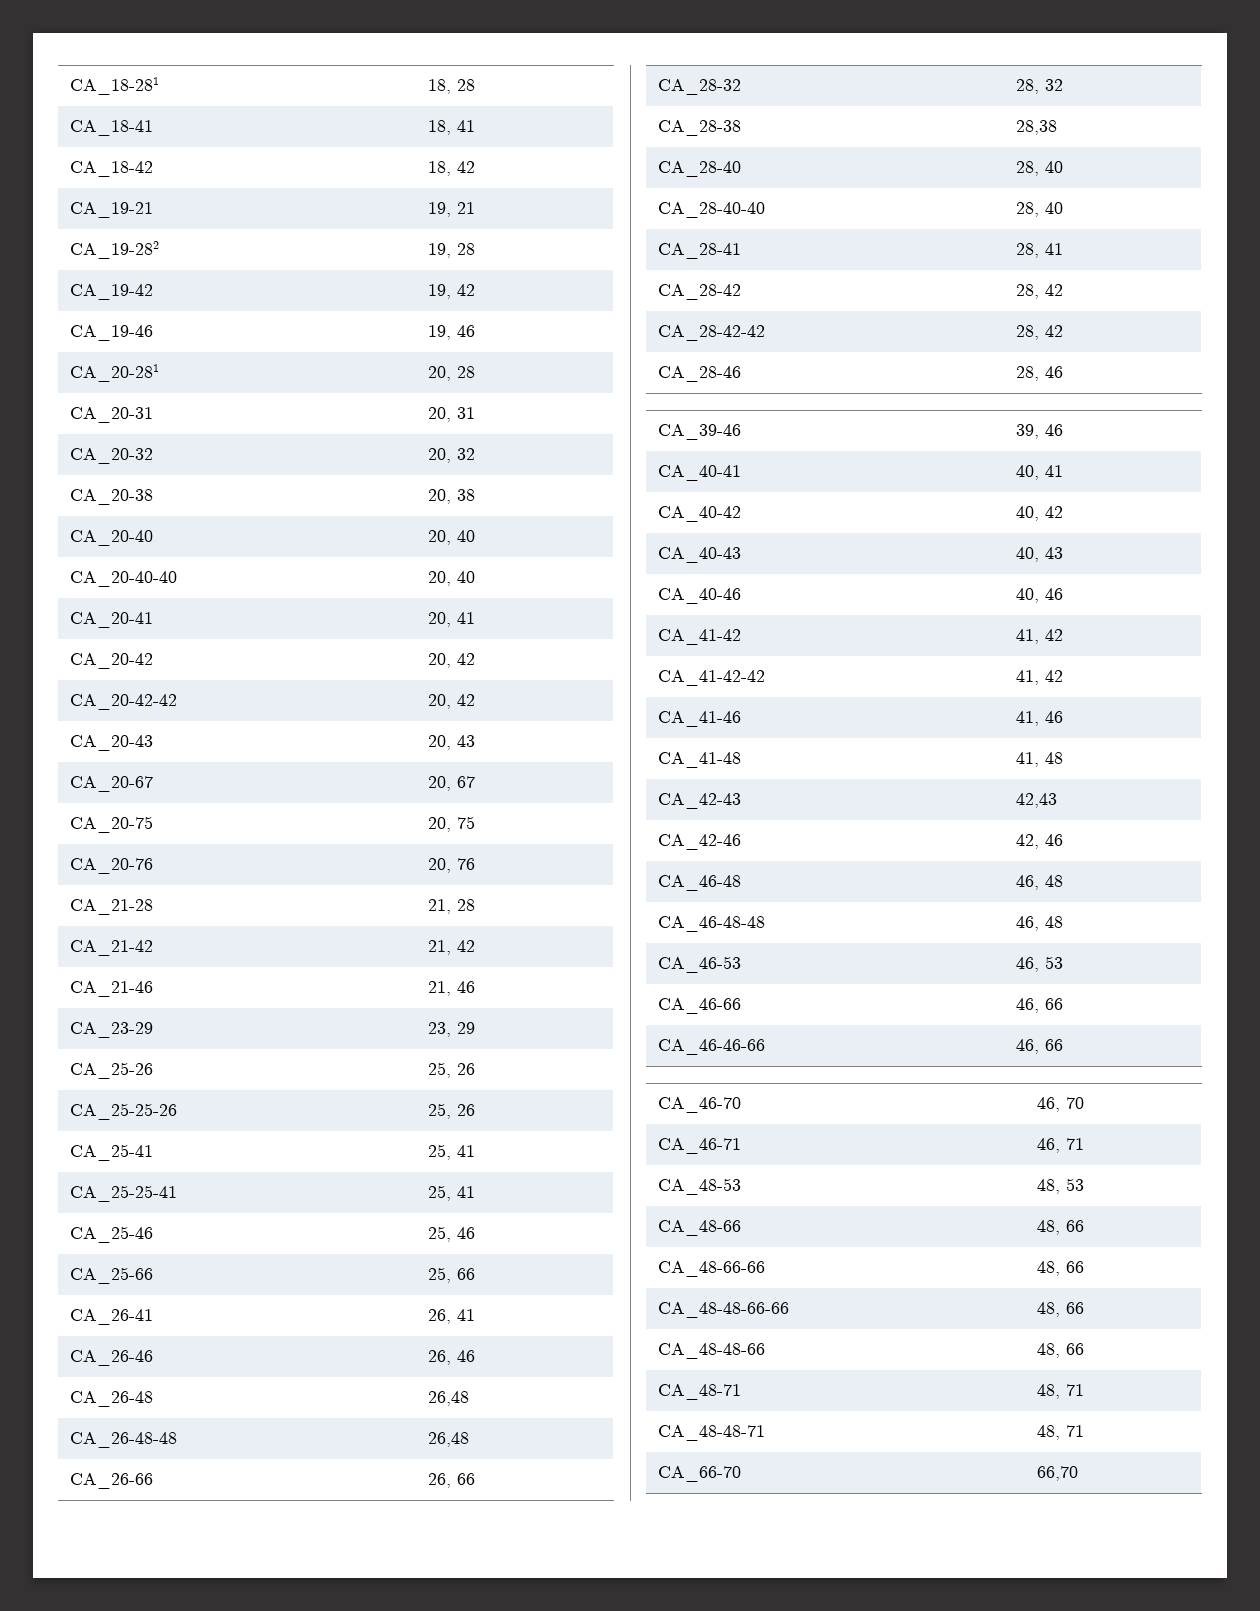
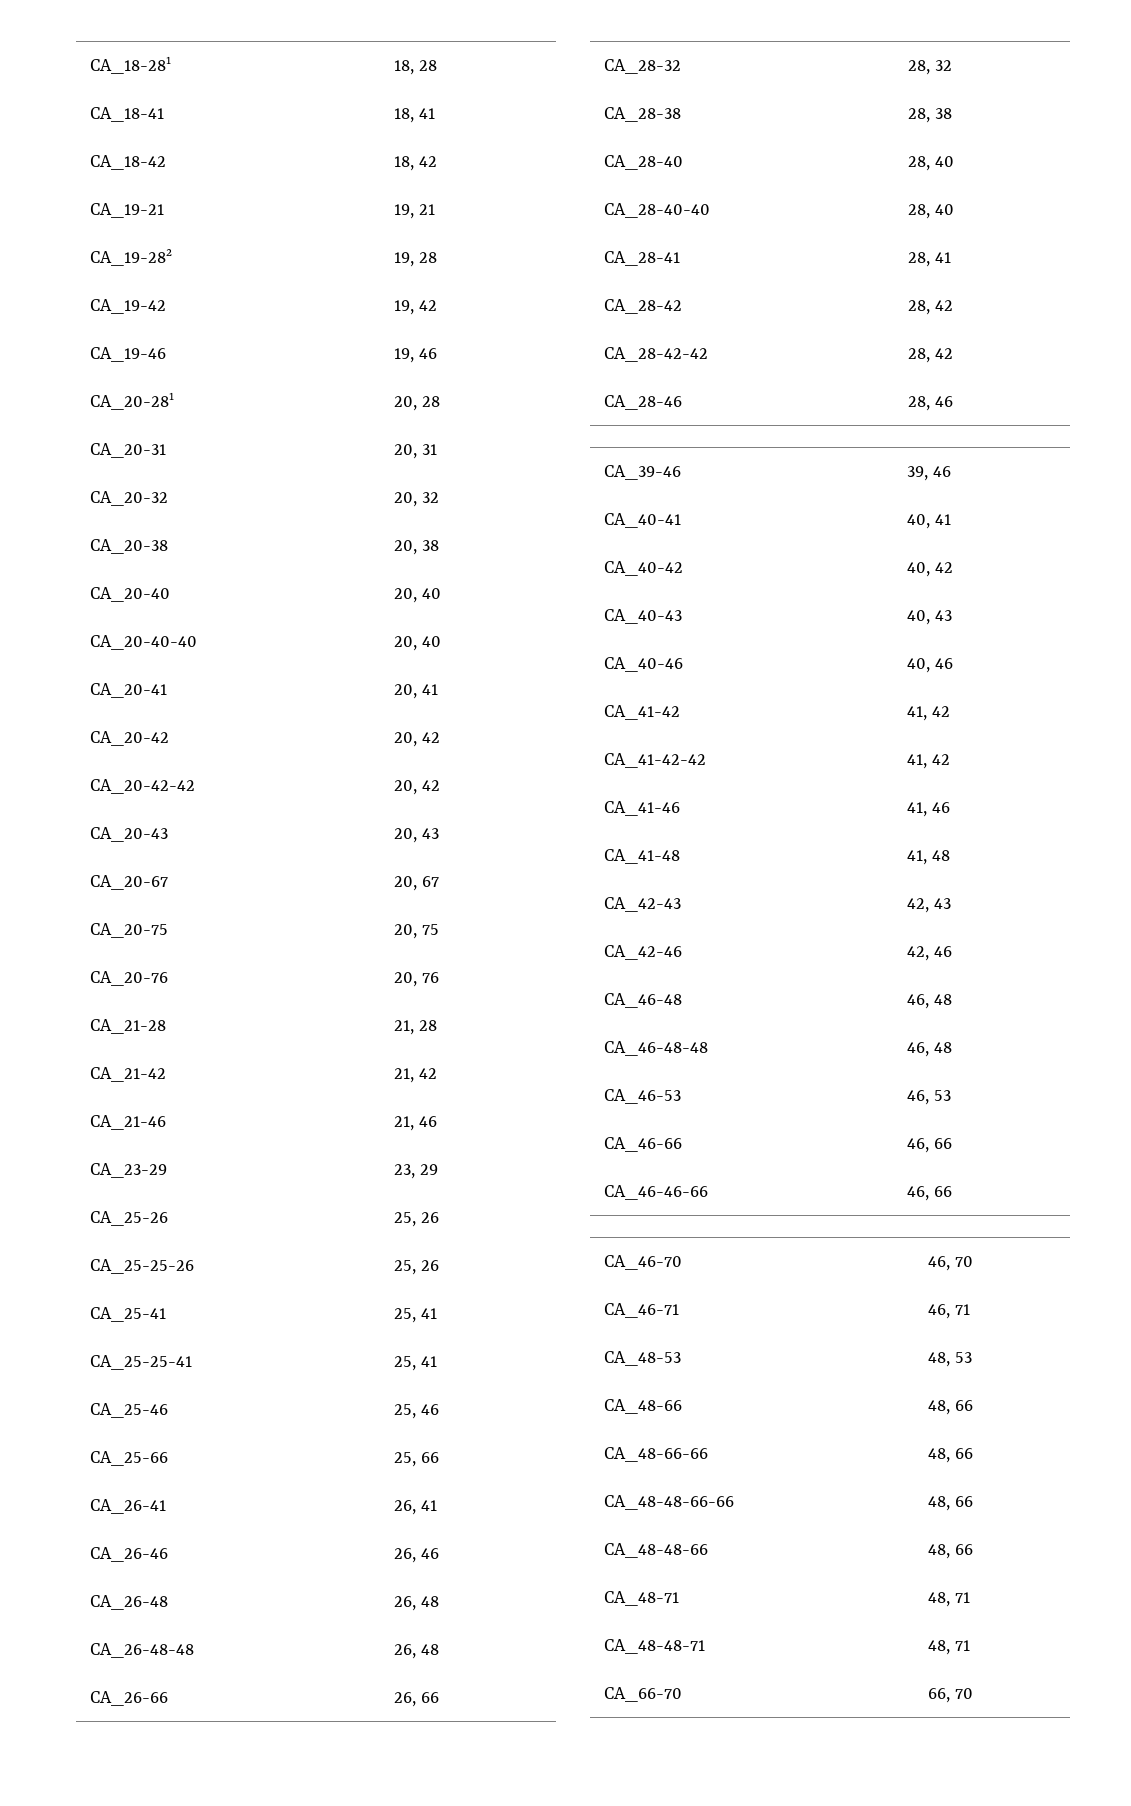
[428,1391,470,1406] 26,48 -> [393,1596,440,1611] 26, 48
[428,1432,470,1447] 26,48 -> [393,1644,440,1659] 26, 48
[1016,120,1058,135] 28,38 -> [907,108,953,123] 28, 38
[1016,793,1058,808] 42,43 -> [906,898,952,913] 42, 43
[1037,1466,1079,1481] 66,70 -> [927,1688,974,1703] 66, 70

